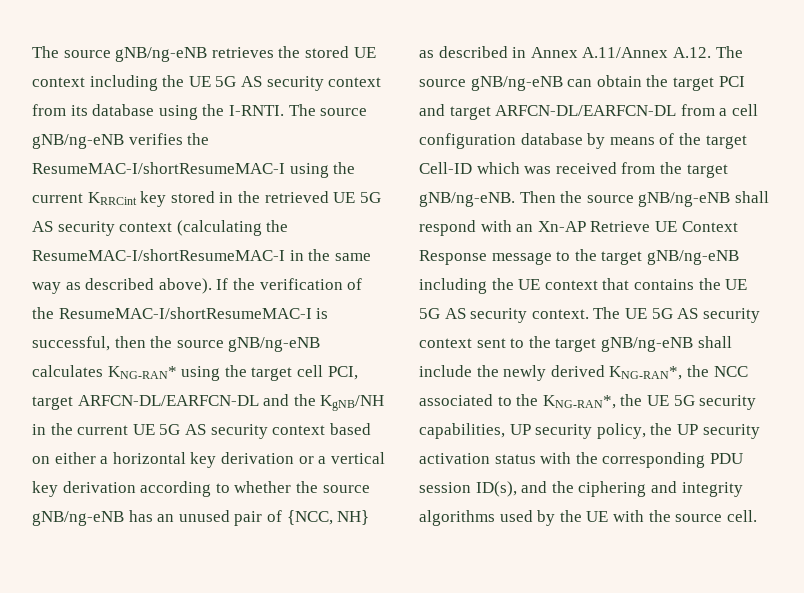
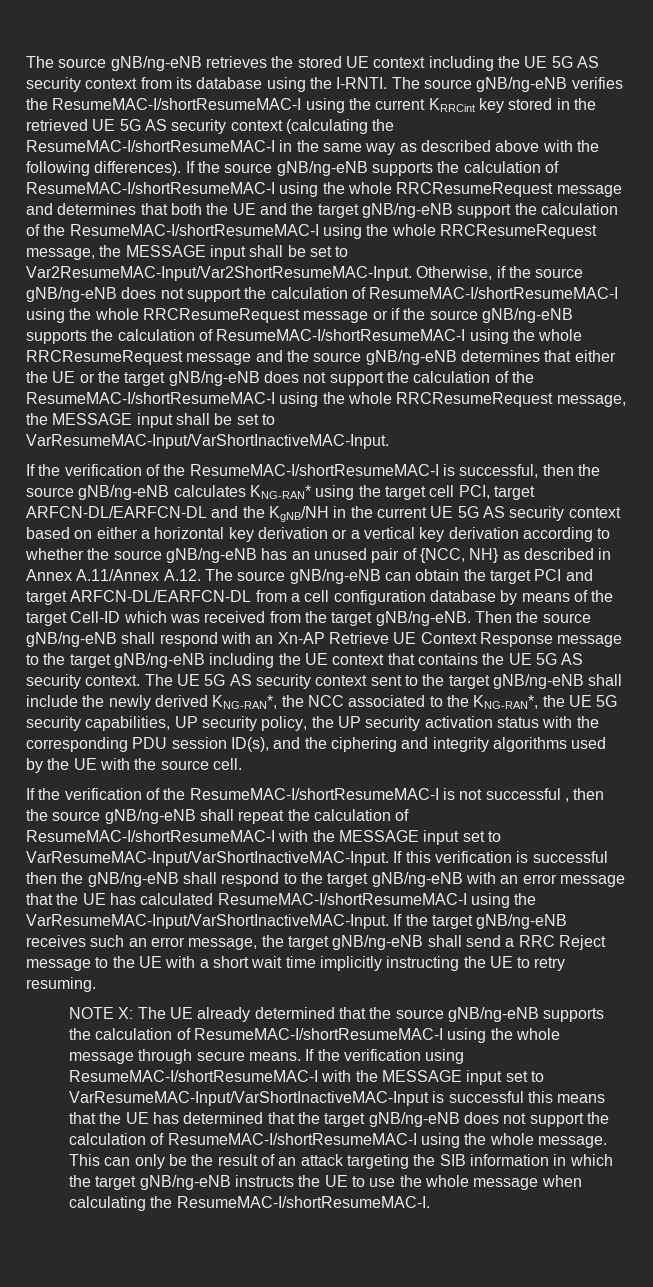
[158,278,212,294] above). -> [495,140,599,152] [26,161,559,176] [26,182,622,197] [26,203,618,218] [26,224,597,239] [26,245,349,260] [26,266,584,281] [26,287,619,302] [26,308,573,323] [26,329,583,344] [26,350,616,365] [26,371,534,386] [26,392,626,407] [26,413,275,428] [26,434,389,449] above with the following differences). If the source gNB/ng-eNB supports the calculation of ResumeMAC-I/shortResumeMAC-I using the whole RRCResumeRequest message and determines that both the UE and the target gNB/ng-eNB support the calculation of the ResumeMAC-I/shortResumeMAC-I using the whole RRCResumeRequest message, the MESSAGE input shall be set to Var2ResumeMAC-Input/Var2ShortResumeMAC-Input. Otherwise, if the source gNB/ng-eNB does not support the calculation of ResumeMAC-I/shortResumeMAC-I using the whole RRCResumeRequest message or if the source gNB/ng-eNB supports the calculation of ResumeMAC-I/shortResumeMAC-I using the whole RRCResumeRequest message and the source gNB/ng-eNB determines that either the UE or the target gNB/ng-eNB does not support the calculation of the ResumeMAC-I/shortResumeMAC-I using the whole RRCResumeRequest message, the MESSAGE input shall be set to VarResumeMAC-Input/VarShortInactiveMAC-Input. //
(757, 516) none -> [26,788,605,802] [26,809,410,824] [26,830,501,845] [26,851,608,866] [26,872,625,887] [26,893,537,908] [26,914,568,929] [26,935,606,950] [26,956,566,971] [26,977,96,992] [69,1007,605,1022] [69,1028,561,1043] [69,1049,465,1064] [69,1070,545,1085] [69,1091,606,1106] [69,1112,609,1127] [69,1133,608,1148] [69,1154,613,1169] [69,1175,582,1190] [69,1196,430,1211] // If the verification of the ResumeMAC-I/shortResumeMAC-I is not successful , then the source gNB/ng-eNB shall repeat the calculation of ResumeMAC-I/shortResumeMAC-I with the MESSAGE input set to VarResumeMAC-Input/VarShortInactiveMAC-Input. If this verification is successful then the gNB/ng-eNB shall respond to the target gNB/ng-eNB with an error message that the UE has calculated ResumeMAC-I/shortResumeMAC-I using the VarResumeMAC-Input/VarShortInactiveMAC-Input. If the target gNB/ng-eNB receives such an error message, the target gNB/ng-eNB shall send a RRC Reject message to the UE with a short wait time implicitly instructing the UE to retry resuming. // NOTE X: The UE already determined that the source gNB/ng-eNB supports the calculation of ResumeMAC-I/shortResumeMAC-I using the whole message through secure means. If the verification using ResumeMAC-I/shortResumeMAC-I with the MESSAGE input set to VarResumeMAC-Input/VarShortInactiveMAC-Input is successful this means that the UE has determined that the target gNB/ng-eNB does not support the calculation of ResumeMAC-I/shortResumeMAC-I using the whole message. This can only be the result of an attack targeting the SIB information in which the target gNB/ng-eNB instructs the UE to use the whole message when calculating the ResumeMAC-I/shortResumeMAC-I.

